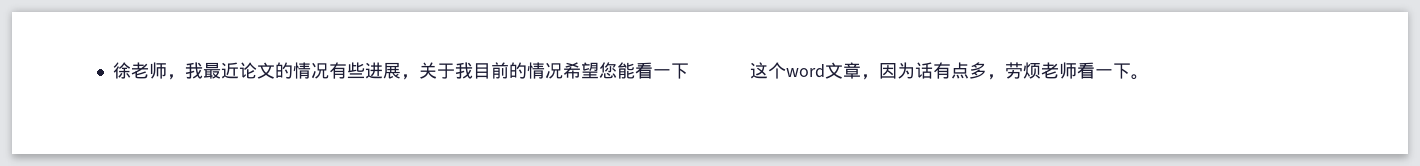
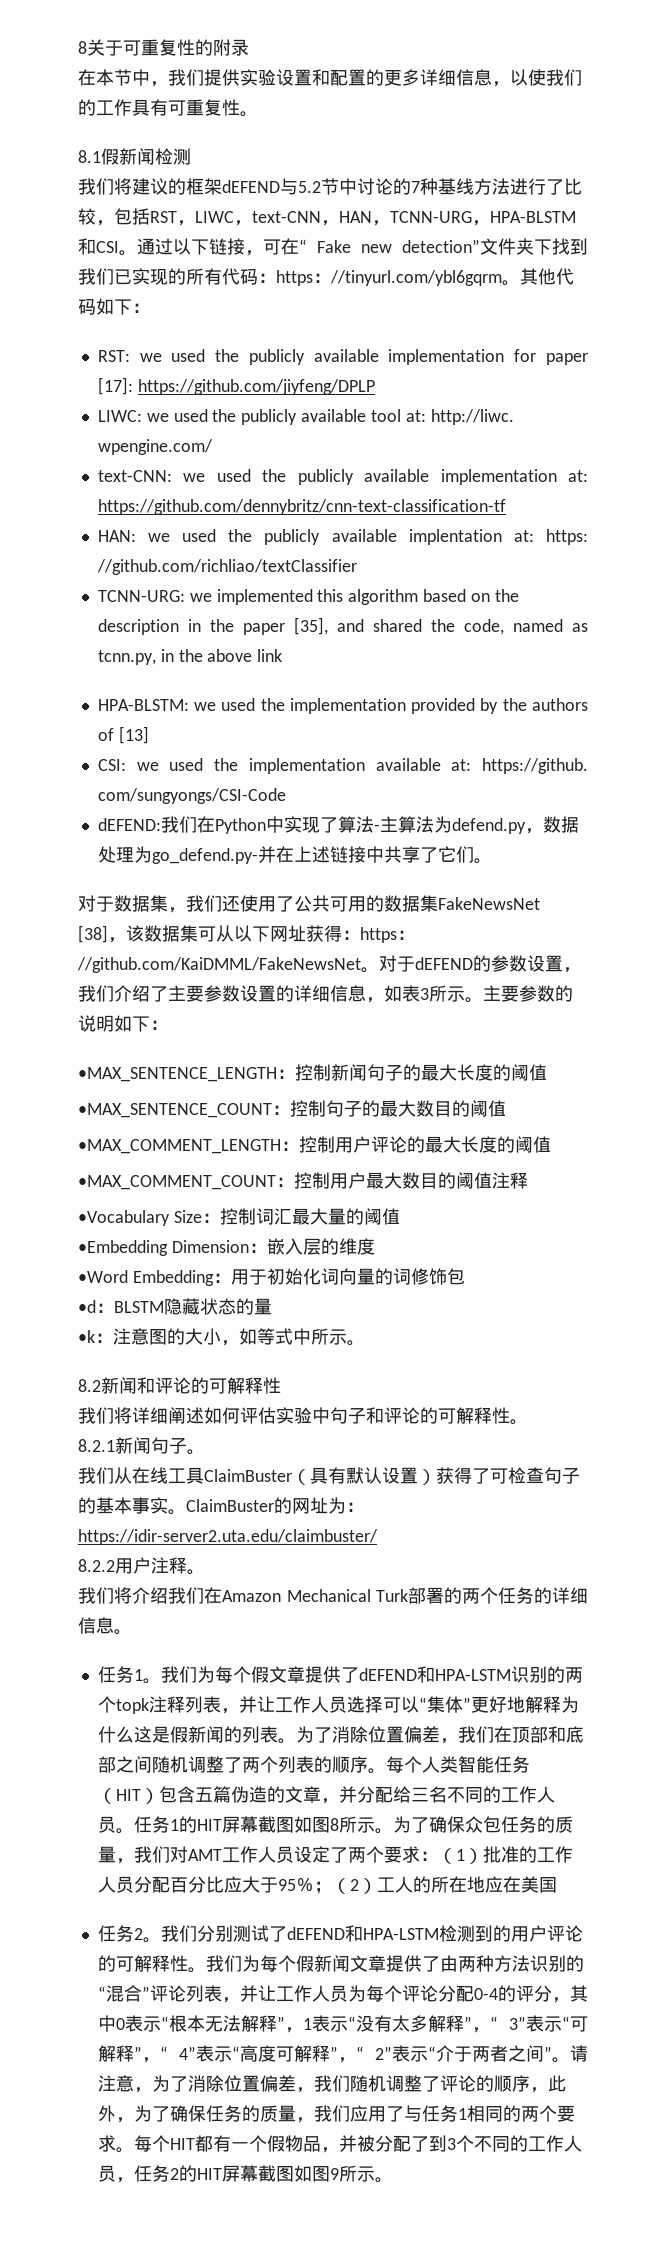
[112,62,1131,80] 徐老师，我最近论文的情况有些进展，关于我目前的情况希望您能看一下这个word文章，因为话有点多，劳烦老师看一下 -> [78,39,249,56] [78,69,582,87] [78,99,258,117] [78,148,191,165] [78,178,582,195] [78,208,576,226] [78,238,588,256] [78,268,574,286] [78,298,150,315] [97,349,588,365] [97,377,375,395] [97,409,514,425] [97,439,213,455] [97,469,588,485] [97,499,506,515] [97,529,588,545] [96,559,357,575] [97,589,519,605] [97,617,588,635] [97,649,283,665] [97,698,588,714] [97,726,149,744] [97,758,588,774] [97,788,286,804] [97,816,579,834] [97,846,492,864] [78,895,540,913] [78,925,415,943] [77,955,581,973] [78,985,573,1003] [78,1015,168,1032] [78,1064,547,1082] [78,1100,506,1118] [78,1136,551,1154] [78,1172,528,1190] [78,1208,400,1226] [78,1238,375,1256] [78,1268,465,1286] [78,1298,272,1315] [78,1328,365,1346] [78,1377,281,1394] [78,1407,528,1425] [78,1437,205,1455] [78,1467,580,1485] [78,1497,364,1515] [78,1529,378,1545] [78,1557,205,1575] [78,1587,588,1604] [78,1617,132,1635] [97,1666,583,1684] [97,1696,579,1714] [97,1726,584,1744] [97,1756,530,1774] [97,1786,555,1804] [97,1816,573,1834] [97,1846,573,1864] [97,1876,557,1894] [97,1925,583,1943] [97,1955,584,1973] [97,1985,588,2003] [97,2015,588,2033] [97,2045,588,2063] [97,2075,566,2093] [97,2105,575,2123] [97,2135,582,2153] [97,2165,375,2183] 8关于可重复性的附录 // 在本节中，我们提供实验设置和配置的更多详细信息，以使我们的工作具有可重复性。 // 8.1假新闻检测 // 我们将建议的框架dEFEND与5.2节中讨论的7种基线方法进行了比较，包括RST，LIWC，text-CNN，HAN，TCNN-URG，HPA-BLSTM和CSI。通过以下链接，可在“ Fake new detection”文件夹下找到我们已实现的所有代码：https：//tinyurl.com/ybl6gqrm。其他代码如下： // RST: we used the publicly available implementation for paper [17]: https://github.com/jiyfeng/DPLP // LIWC: we used the publicly available tool at: http://liwc. wpengine.com/ // text-CNN: we used the publicly available implementation at: https://github.com/dennybritz/cnn-text-classification-tf // HAN: we used the publicly available implentation at: https: //github.com/richliao/textClassifier // TCNN-URG: we implemented this algorithm based on the description in the paper [35], and shared the code, named as tcnn.py, in the above link // HPA-BLSTM: we used the implementation provided by the authors of [13] // CSI: we used the implementation available at: https://github. com/sungyongs/CSI-Code // dEFEND:我们在Python中实现了算法-主算法为defend.py，数据处理为go_defend.py-并在上述链接中共享了它们。 // 对于数据集，我们还使用了公共可用的数据集FakeNewsNet [38]，该数据集可从以下网址获得：https：//github.com/KaiDMML/FakeNewsNet。对于dEFEND的参数设置，我们介绍了主要参数设置的详细信息，如表3所示。主要参数的说明如下： // •MAX_SENTENCE_LENGTH：控制新闻句子的最大长度的阈值 // •MAX_SENTENCE_COUNT：控制句子的最大数目的阈值 // •MAX_COMMENT_LENGTH：控制用户评论的最大长度的阈值 // •MAX_COMMENT_COUNT：控制用户最大数目的阈值注释 // •Vocabulary Size：控制词汇最大量的阈值 // •Embedding Dimension：嵌入层的维度 // •Word Embedding：用于初始化词向量的词修饰包 // •d：BLSTM隐藏状态的量 // •k：注意图的大小，如等式中所示。 // 8.2新闻和评论的可解释性 // 我们将详细阐述如何评估实验中句子和评论的可解释性。 // 8.2.1新闻句子。 // 我们从在线工具ClaimBuster（具有默认设置）获得了可检查句子的基本事实。ClaimBuster的网址为：https://idir-server2.uta.edu/claimbuster/ // 8.2.2用户注释。 // 我们将介绍我们在Amazon Mechanical Turk部署的两个任务的详细信息。 // 任务1。我们为每个假文章提供了dEFEND和HPA-LSTM识别的两个topk注释列表，并让工作人员选择可以“集体”更好地解释为什么这是假新闻的列表。为了消除位置偏差，我们在顶部和底部之间随机调整了两个列表的顺序。每个人类智能任务（HIT）包含五篇伪造的文章，并分配给三名不同的工作人员。任务1的HIT屏幕截图如图8所示。为了确保众包任务的质量，我们对AMT工作人员设定了两个要求：（1）批准的工作人员分配百分比应大于95％；（2）工人的所在地应在美国 // 任务2。我们分别测试了dEFEND和HPA-LSTM检测到的用户评论的可解释性。我们为每个假新闻文章提供了由两种方法识别的“混合”评论列表，并让工作人员为每个评论分配0-4的评分，其中0表示“根本无法解释”，1表示“没有太多解释”，“ 3”表示“可解释”，“ 4”表示“高度可解释”，“ 2”表示“介于两者之间”。请注意，为了消除位置偏差，我们随机调整了评论的顺序，此外，为了确保任务的质量，我们应用了与任务1相同的两个要求。每个HIT都有一个假物品，并被分配了到3个不同的工作人员，任务2的HIT屏幕截图如图9所示

